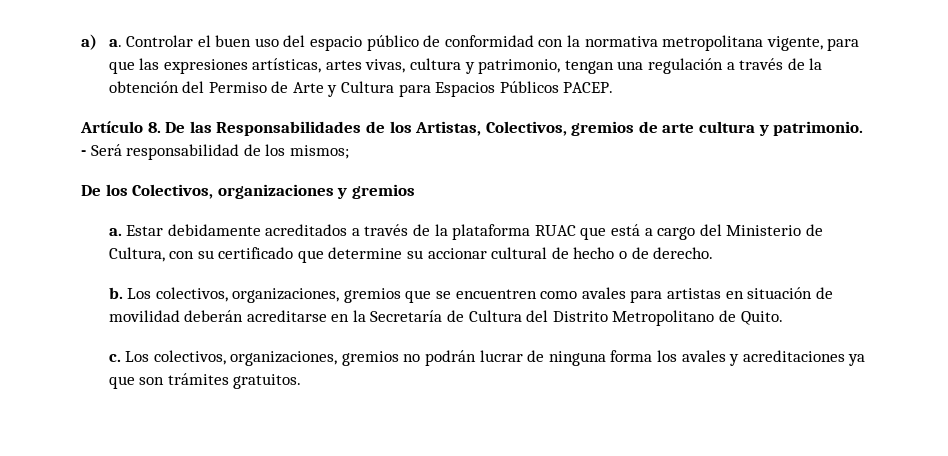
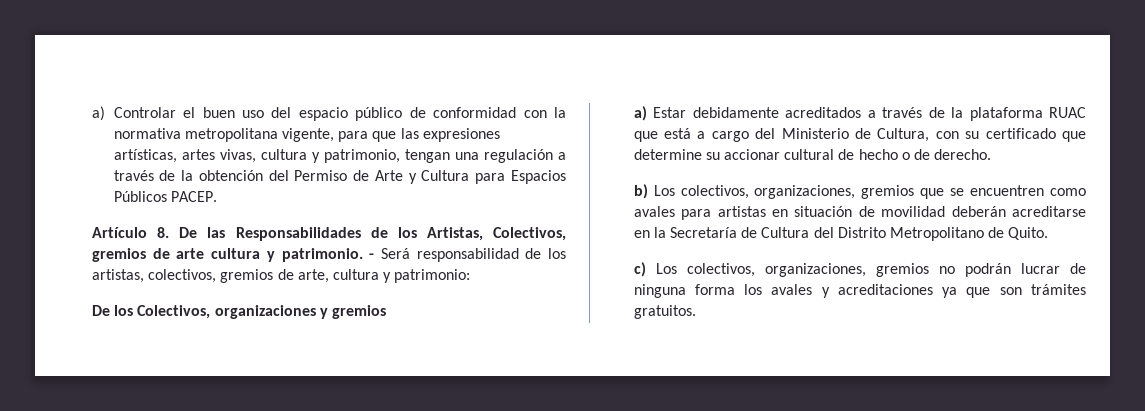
[81,34,122,50] a) a. -> [92,106,105,121] a)
[289,145,349,159] mismos; -> [92,269,471,283] artistas, colectivos, gremios de arte, cultura y patrimonio:
[108,228,122,236] a. -> [633,106,647,121] a)
[108,287,123,299] b. -> [633,184,648,199] b)
[108,354,121,362] c. -> [633,262,646,277] c)

